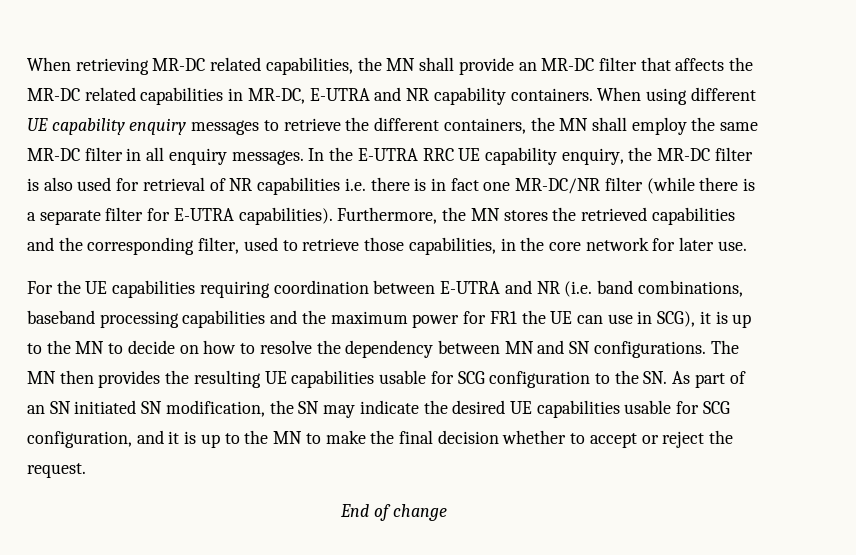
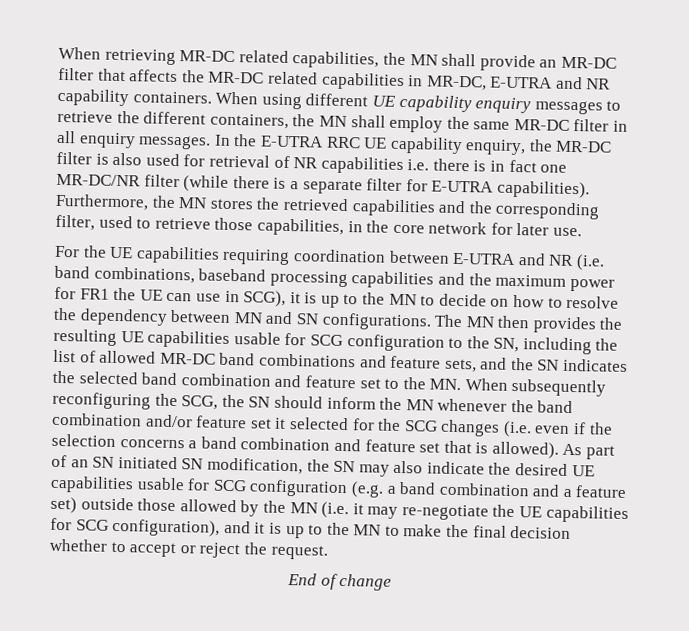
[643,371,668,384] SN. -> [493,337,619,355] [53,349,629,373] [52,370,607,397] [52,391,574,414] [52,412,613,438] [51,433,559,459] SN, including the list of allowed MR-DC band combinations and feature sets, and the SN indicates the selected band combination and feature set to the MN. When subsequently reconfiguring the SCG, the SN should inform the MN whenever the band combination and/or feature set it selected for the SCG changes (i.e. even if the selection concerns a band combination and feature set that is allowed).
(356, 411) none -> [393,460,424,474] also
[27,431,132,448] configuration, -> [249,479,628,499] [50,496,629,524] [50,517,221,537] configuration (e.g. a band combination and a feature set) outside those allowed by the MN (i.e. it may re-negotiate the UE capabilities for SCG configuration),

